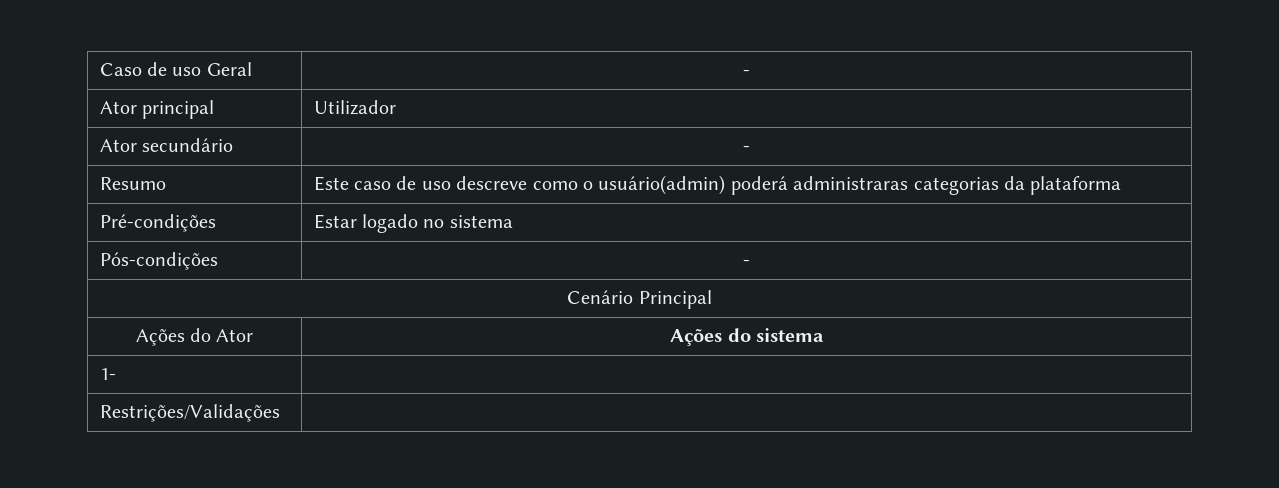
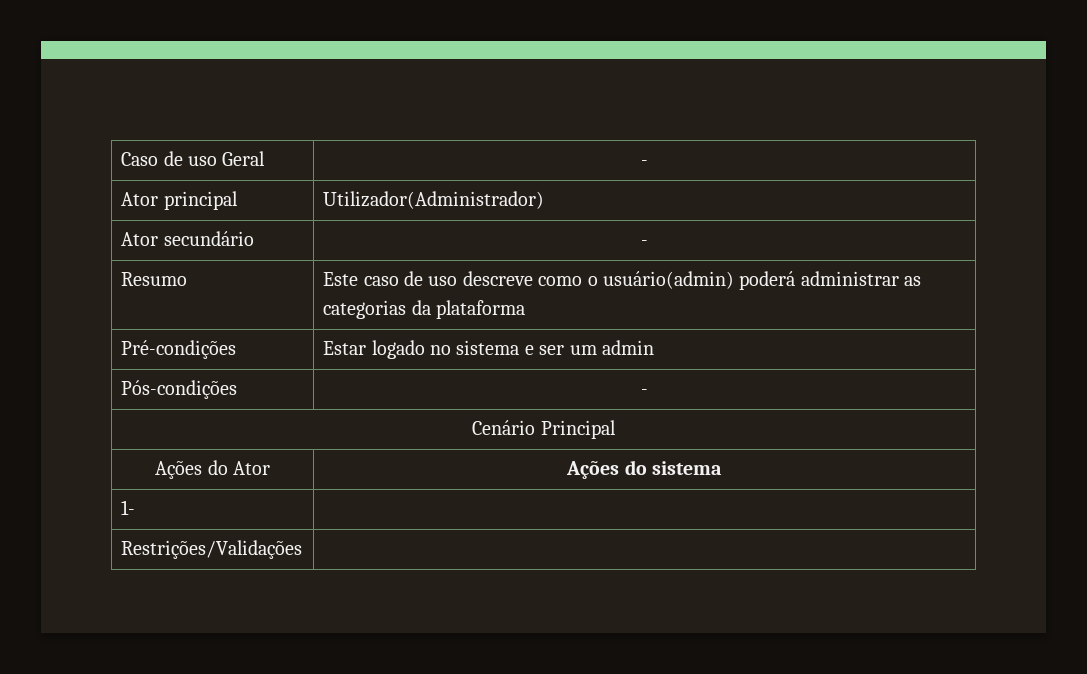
[313,100,396,115] Utilizador -> [323,191,545,209] Utilizador(Administrador)
[793,176,909,190] administraras -> [800,271,922,286] administrar as
(513, 221) none -> [524,340,655,355] e ser um admin

